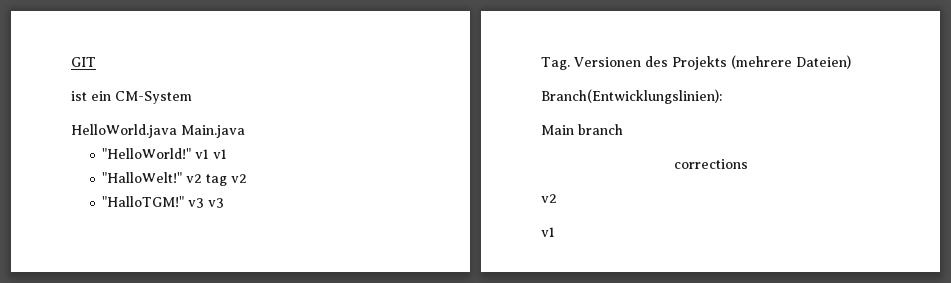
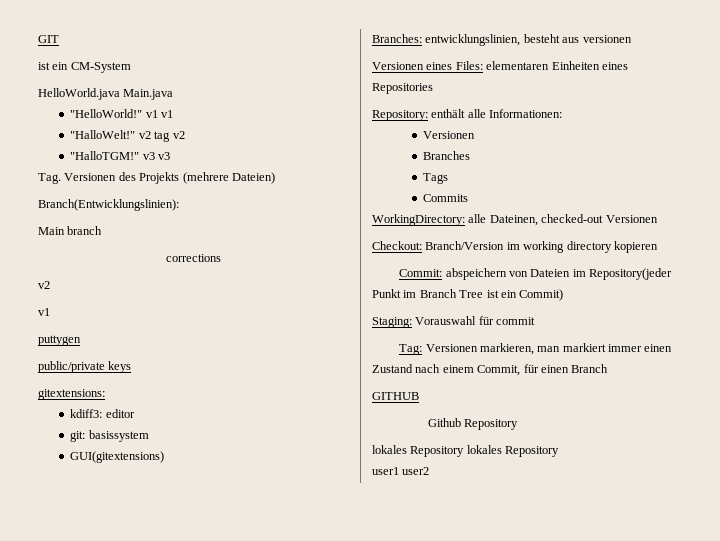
(555, 232) none -> [38,335,81,346] [38,361,132,373] [38,389,105,400] [70,409,135,418] [70,430,149,442] [70,451,165,463] [372,34,632,46] [372,61,628,70] [372,83,433,94] [372,109,563,121] [423,131,476,139] [423,151,471,160] [423,173,449,184] [423,194,469,202] [372,214,658,226] [372,241,658,253] [399,268,672,280] [372,289,564,301] [372,316,536,328] [399,343,673,355] [372,364,609,376] [372,392,419,400] [428,418,519,430] [372,445,560,457] [372,467,430,475] // puttygen // public/private keys // gitextensions: // kdiff3: editor // git: basissystem // GUI(gitextensions) // Branches: entwicklungslinien, besteht aus versionen // Versionen eines Files: elementaren Einheiten eines Repositories // Repository: enthält alle Informationen: // Versionen // Branches // Tags // Commits // WorkingDirectory: alle Dateinen, checked-out Versionen // Checkout: Branch/Version im working directory kopieren // Commit: abspeichern von Dateien im Repository(jeder Punkt im Branch Tree ist ein Commit) // Staging: Vorauswahl für commit // Tag: Versionen markieren, man markiert immer einen Zustand nach einem Commit, für einen Branch // GITHUB // Github Repository // lokales Repository lokales Repository // user1 user2

